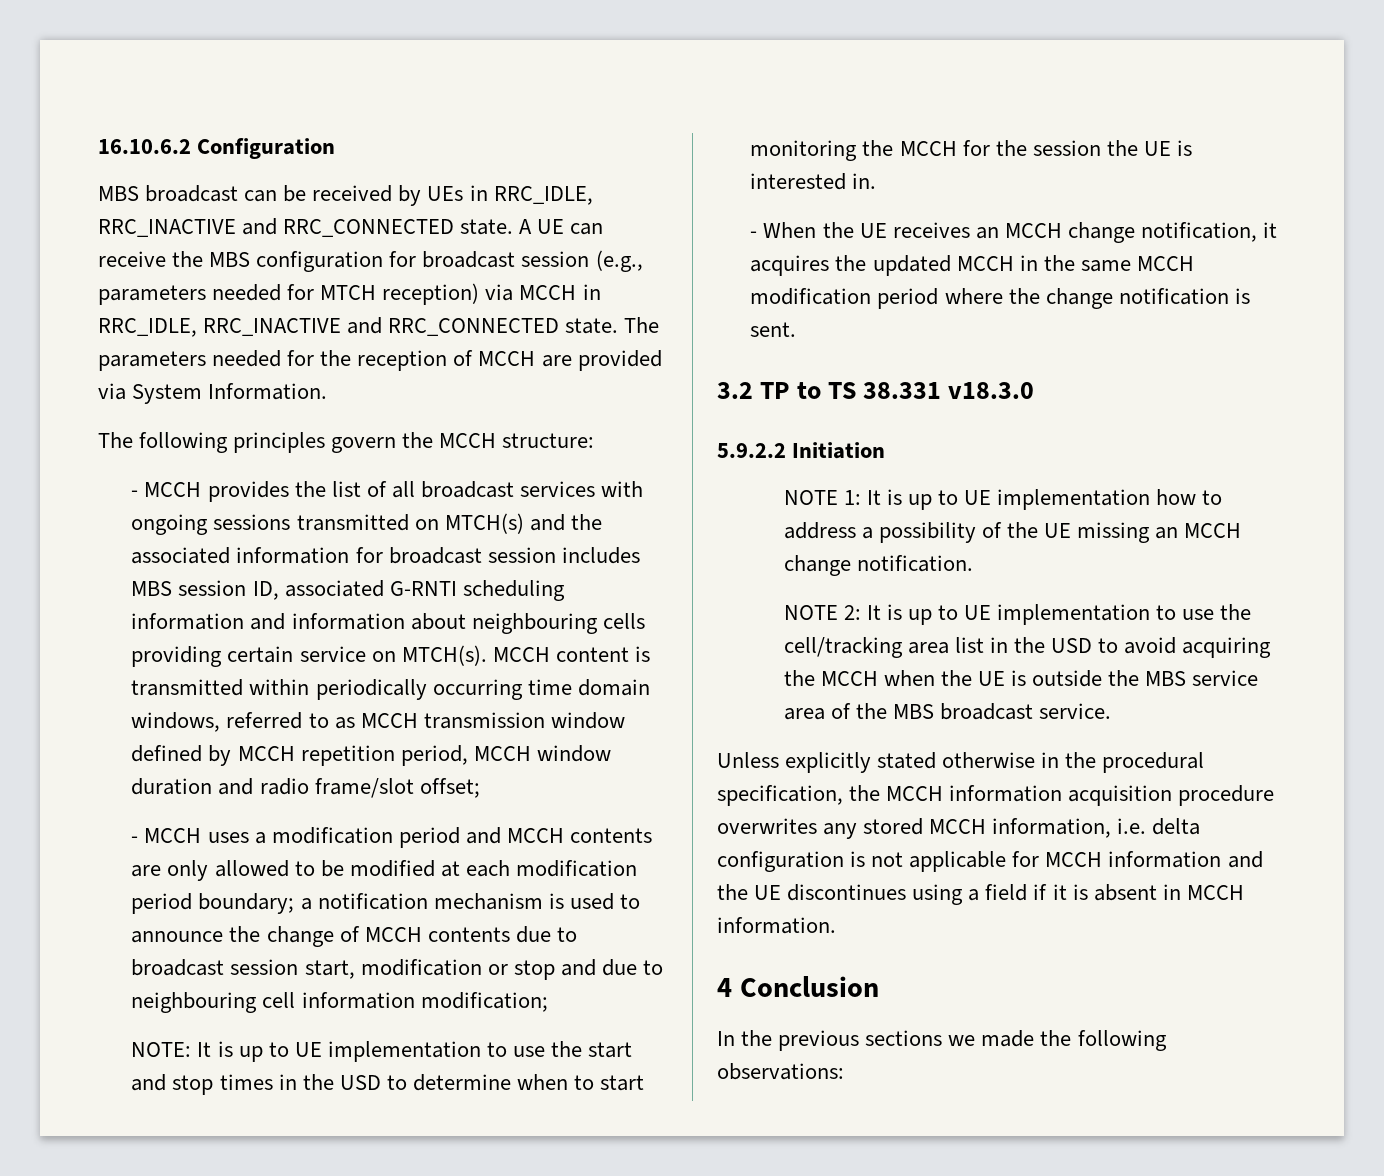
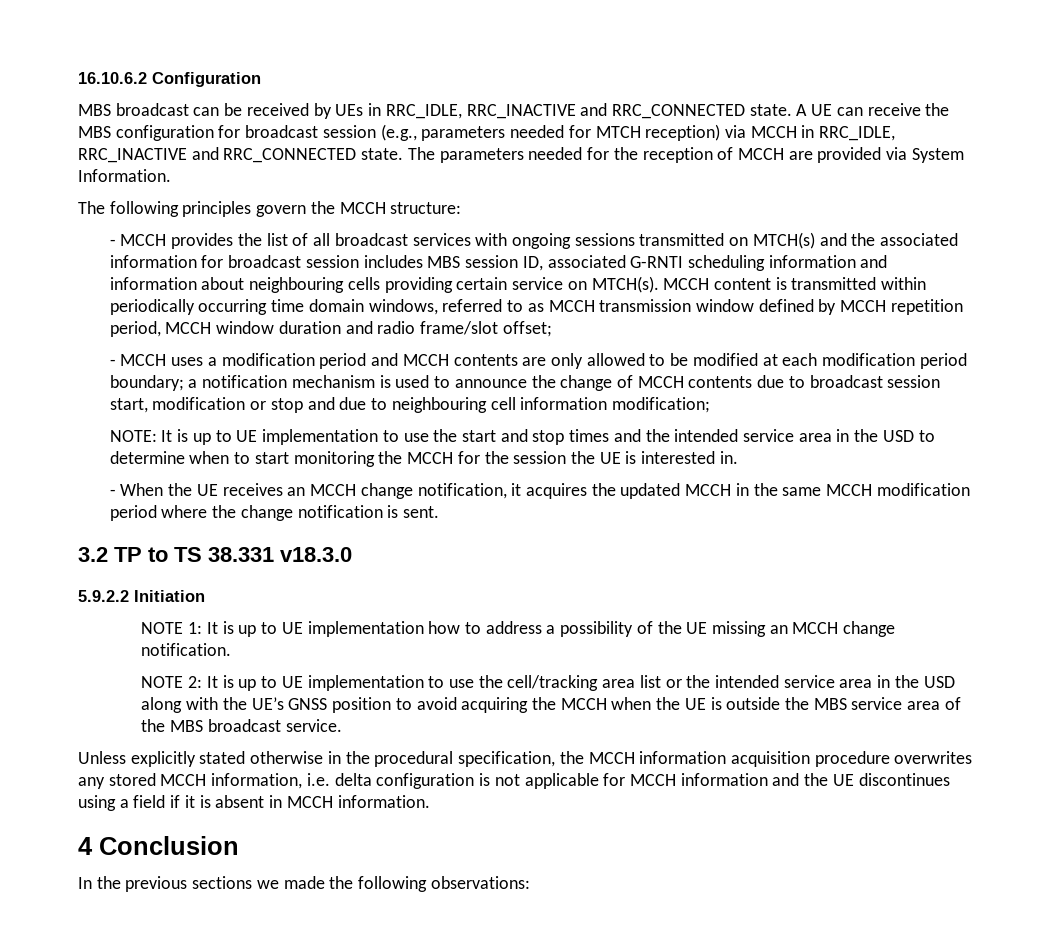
(273, 1082) none -> [613,429,832,442] and the intended service area
[989,637,1093,653] in the USD -> [665,675,955,688] [141,697,392,713] or the intended service area in the USD along with the UE’s GNSS position

